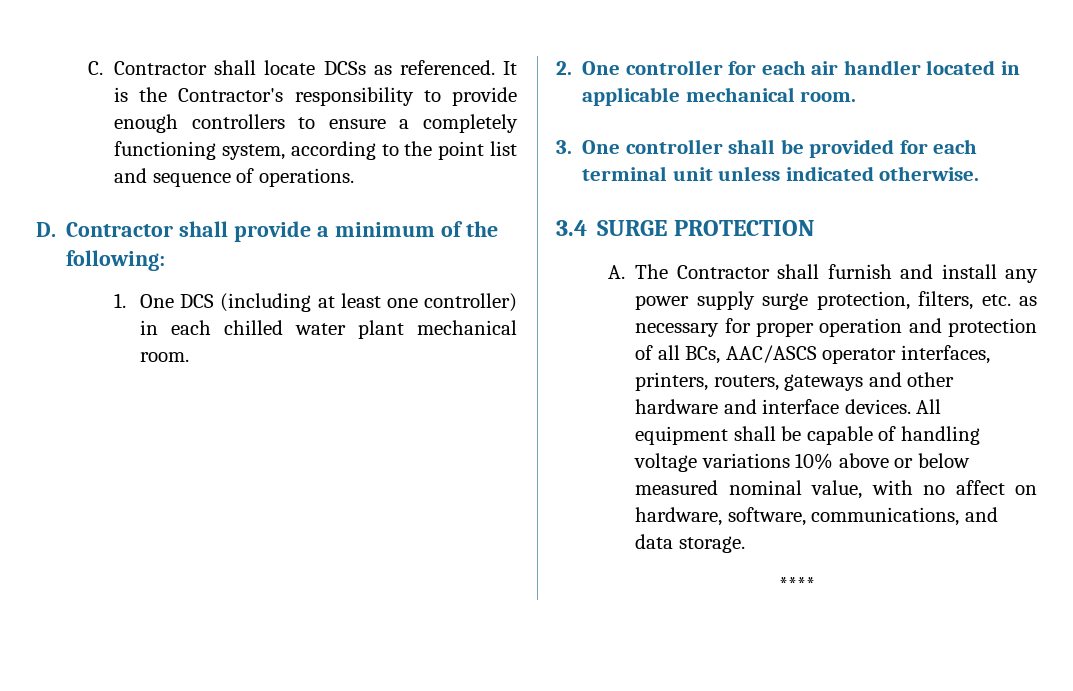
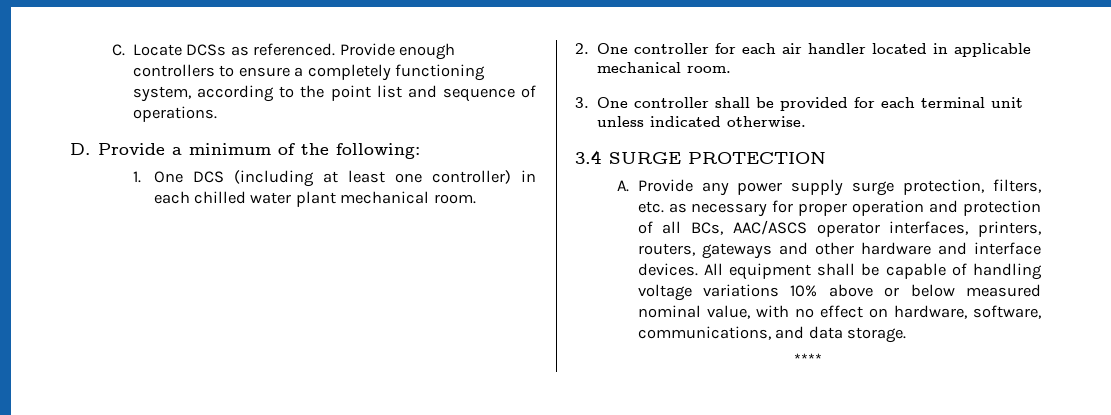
[114,60,517,75] [114,87,517,106] Contractor shall locate DCSs as referenced. It is the Contractor's responsibility to provide -> [133,43,395,56] Locate DCSs as referenced. Provide
[66,221,312,242] Contractor shall provide -> [98,143,166,155] Provide
[635,264,997,279] The Contractor shall furnish and install -> [637,179,693,192] Provide
[955,480,1005,495] affect -> [819,305,863,318] effect

